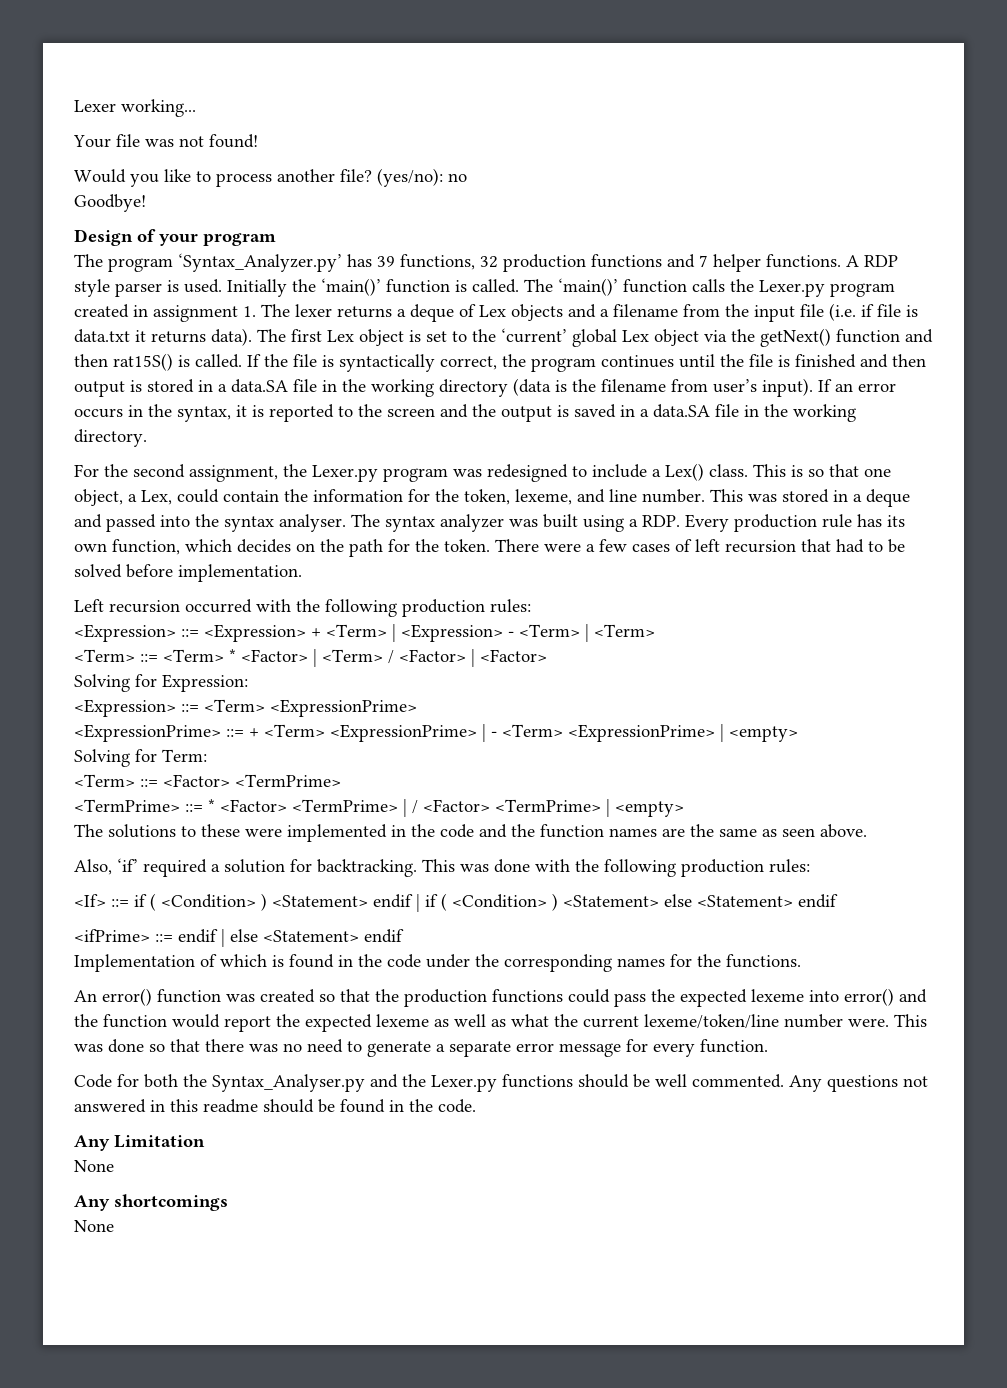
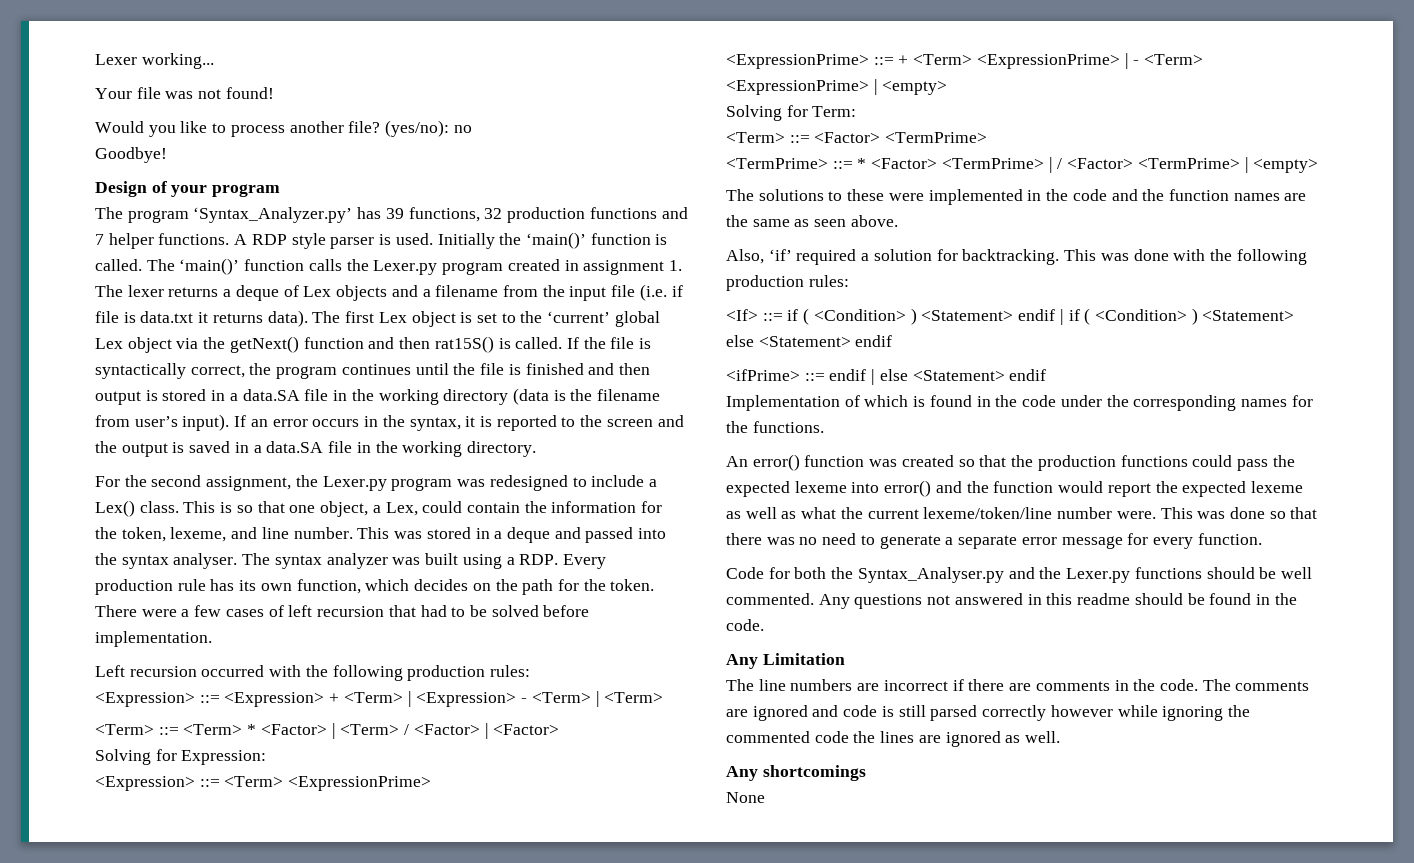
[74,1160,114,1172] // None -> [726,679,1310,691] [726,705,1250,721] [726,731,1061,747] // The line numbers are incorrect if there are comments in the code. The comments are ignored and code is still parsed correctly however while ignoring the commented code the lines are ignored as well.

